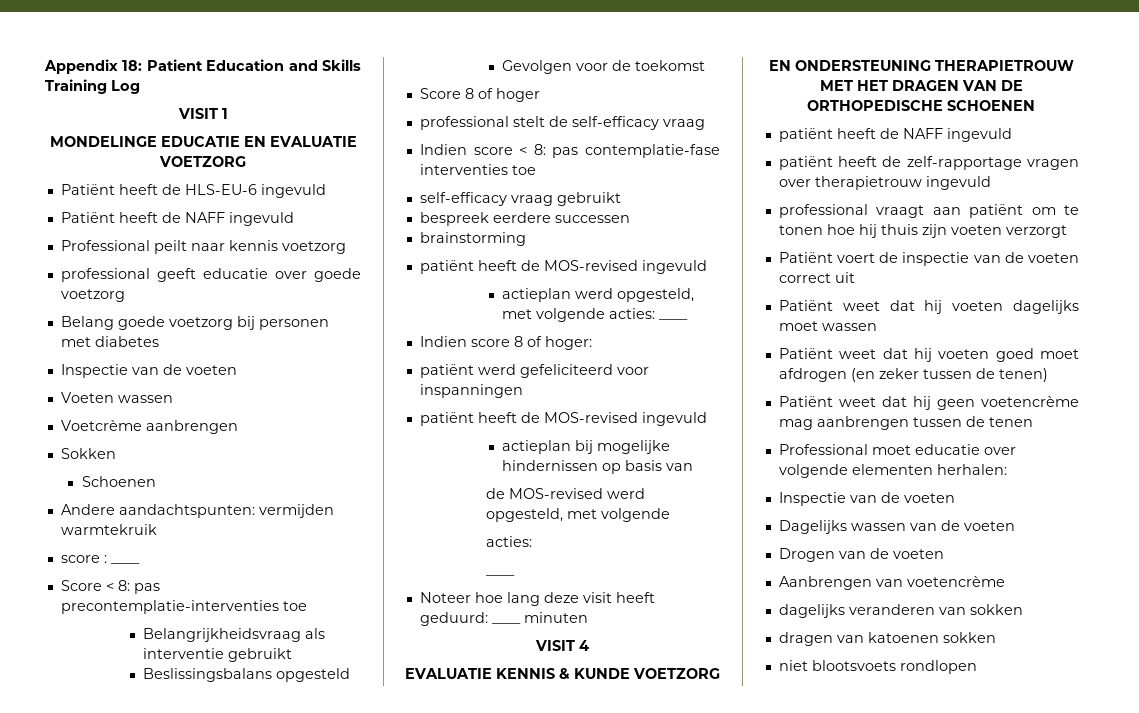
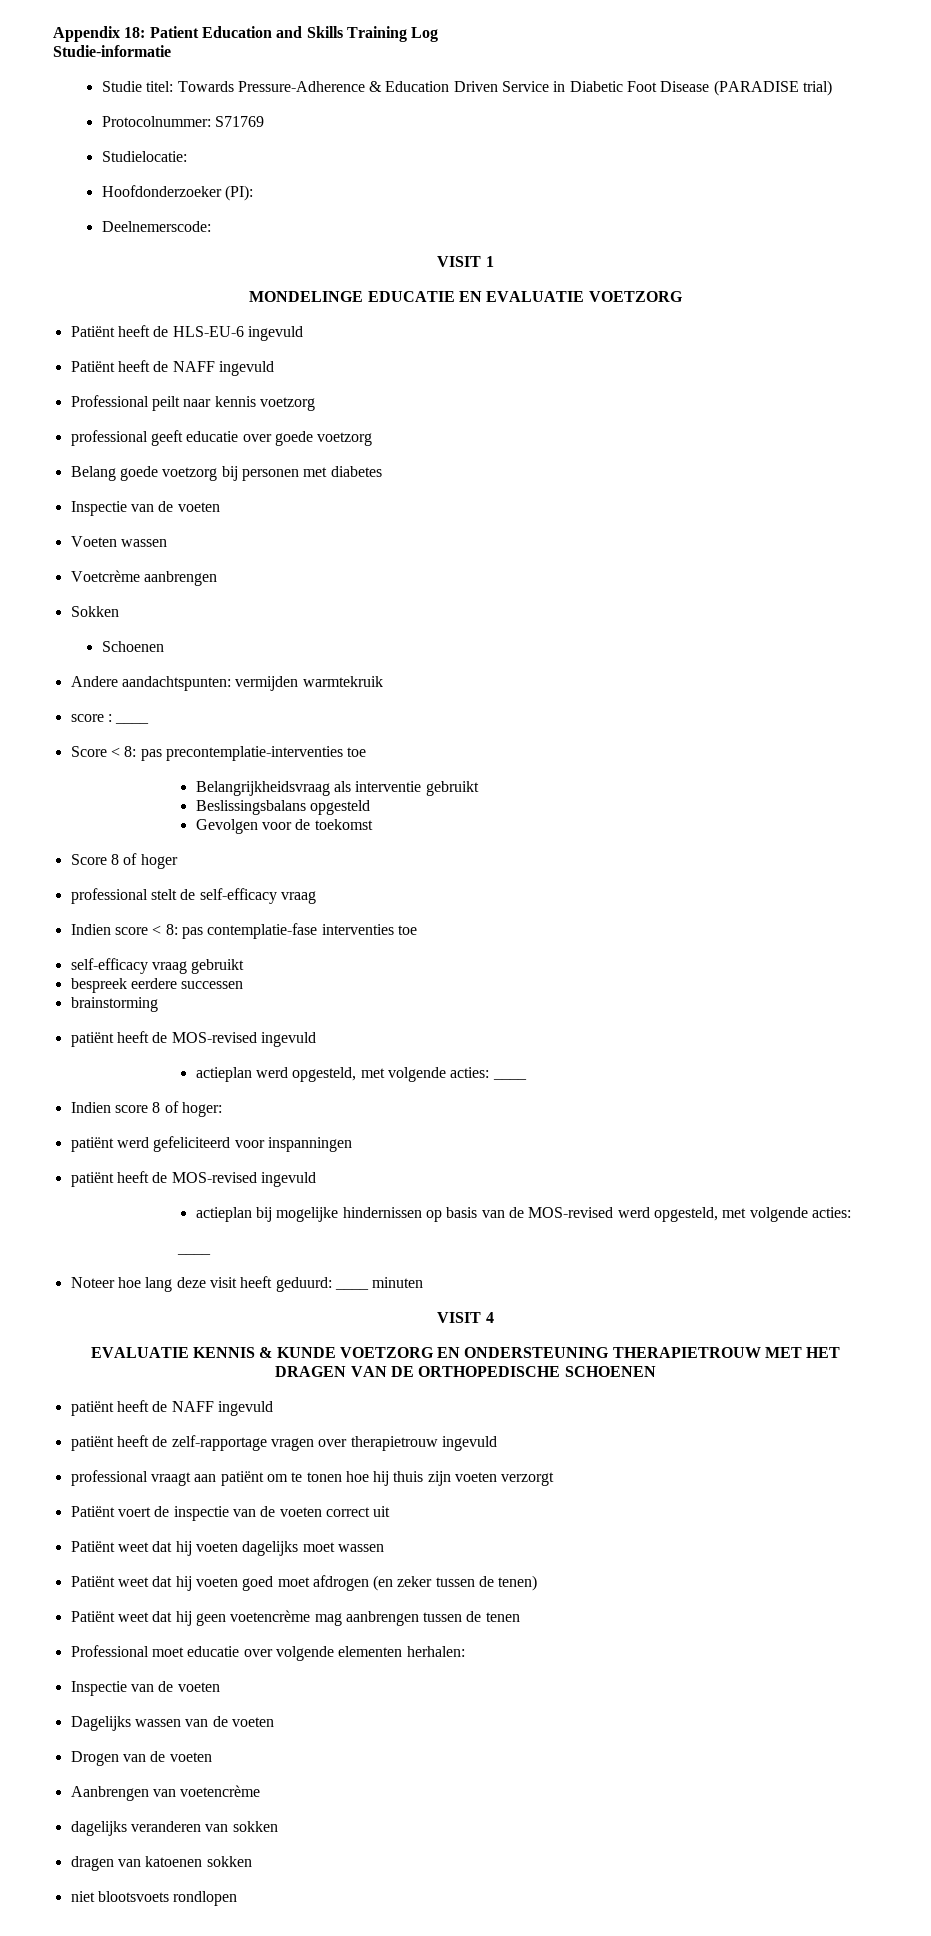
(140, 87) none -> [53,45,171,57] [101,80,833,96] [101,116,265,127] [101,151,187,162] [101,185,254,201] [101,221,211,232] // Studie-informatie // Studie titel: Towards Pressure-Adherence & Education Driven Service in Diabetic Foot Disease (PARADISE trial) // Protocolnummer: S71769 // Studielocatie: // Hoofdonderzoeker (PI): // Deelnemerscode:
(694, 467) // -> (505, 1214) none
(671, 515) // -> (808, 1214) none

